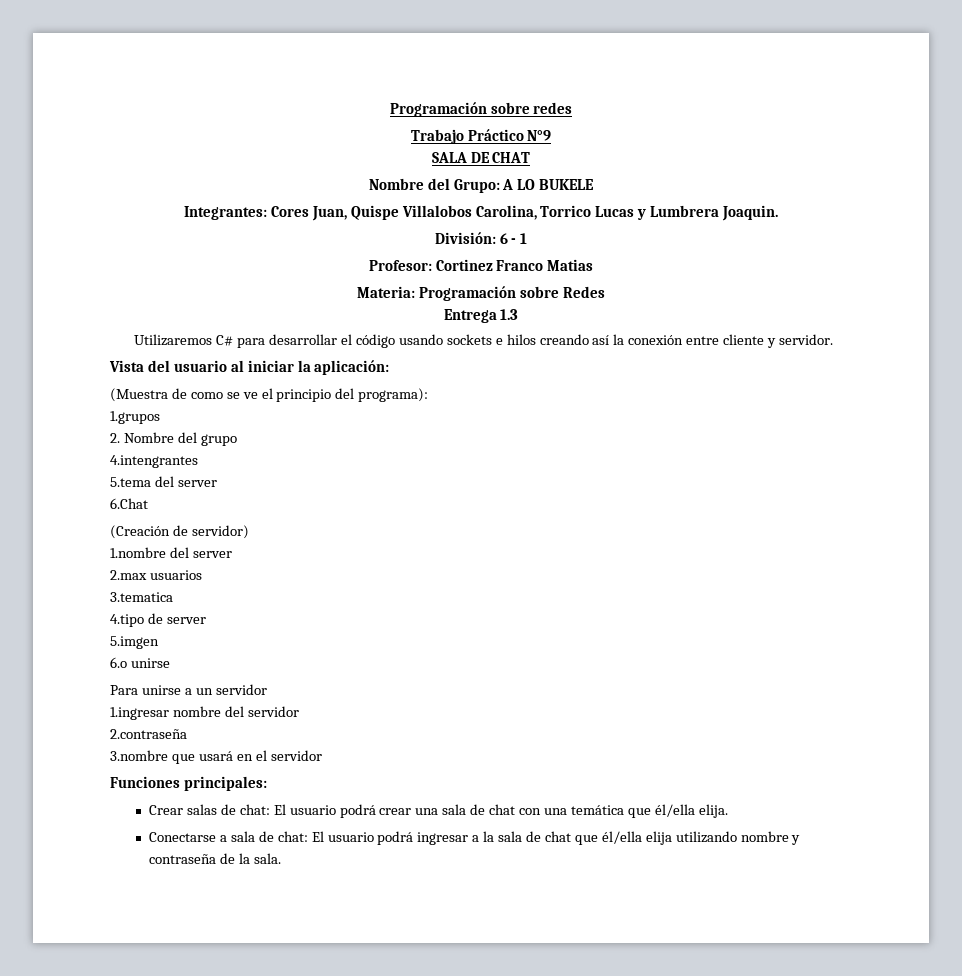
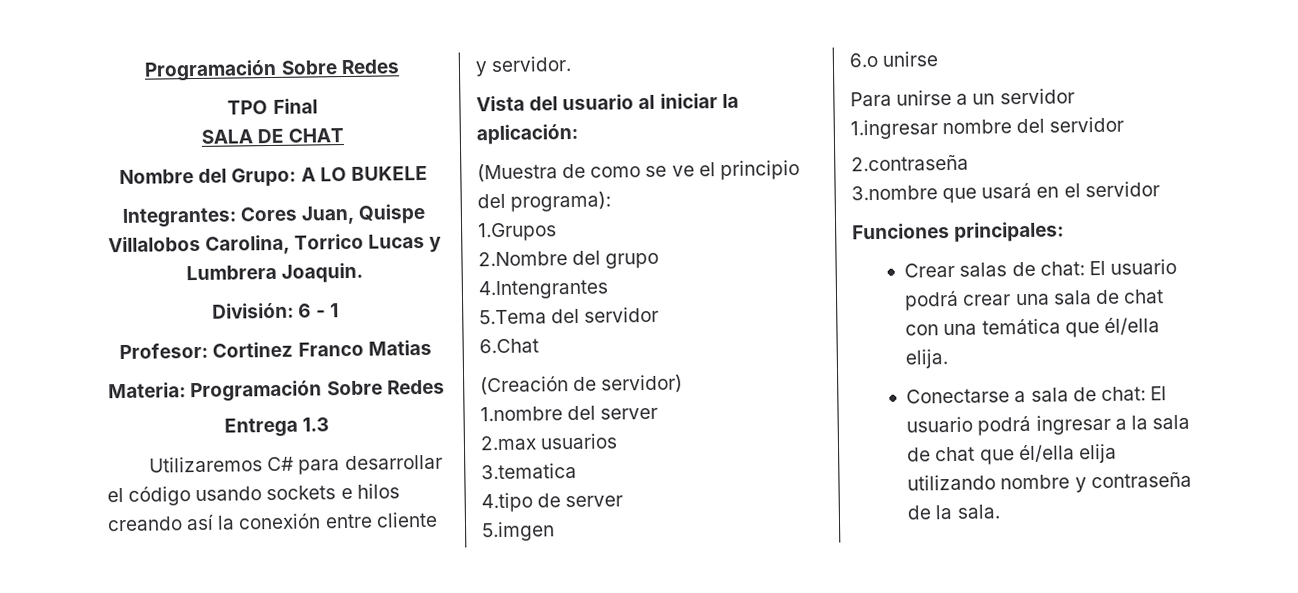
[389,102,573,117] [410,129,552,144] Programación sobre redes // Trabajo Práctico N°9 -> [144,59,400,82] [227,98,318,115] Programación Sobre Redes // TPO Final
[519,286,559,298] sobre -> [326,380,383,396] Sobre
[110,411,160,424] [110,432,174,443] 1.grupos // 2. Nombre -> [478,222,557,242] [478,251,568,267] 1.Grupos // 2.Nombre
[110,455,198,468] [110,476,217,487] 4.intengrantes // 5.tema del server -> [478,279,609,300] [479,306,660,325] 4.Intengrantes // 5.Tema del servidor

